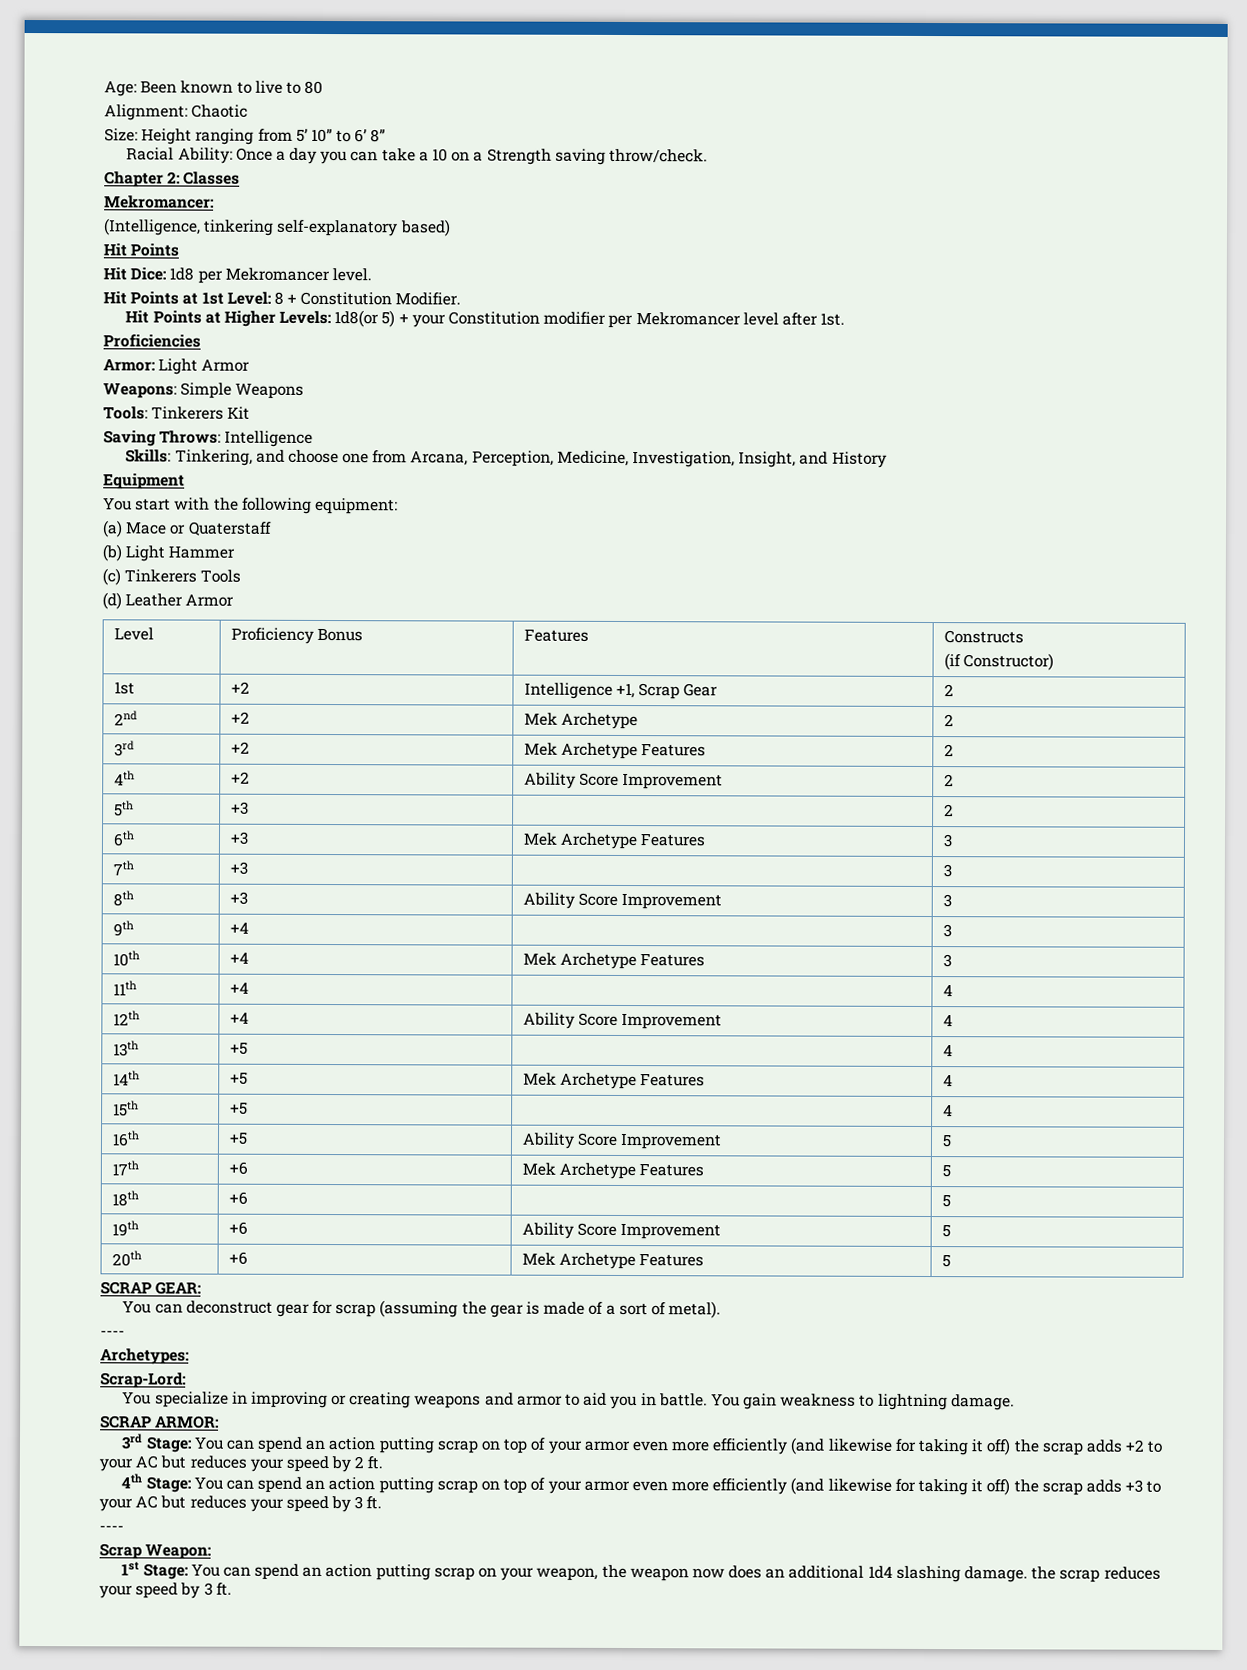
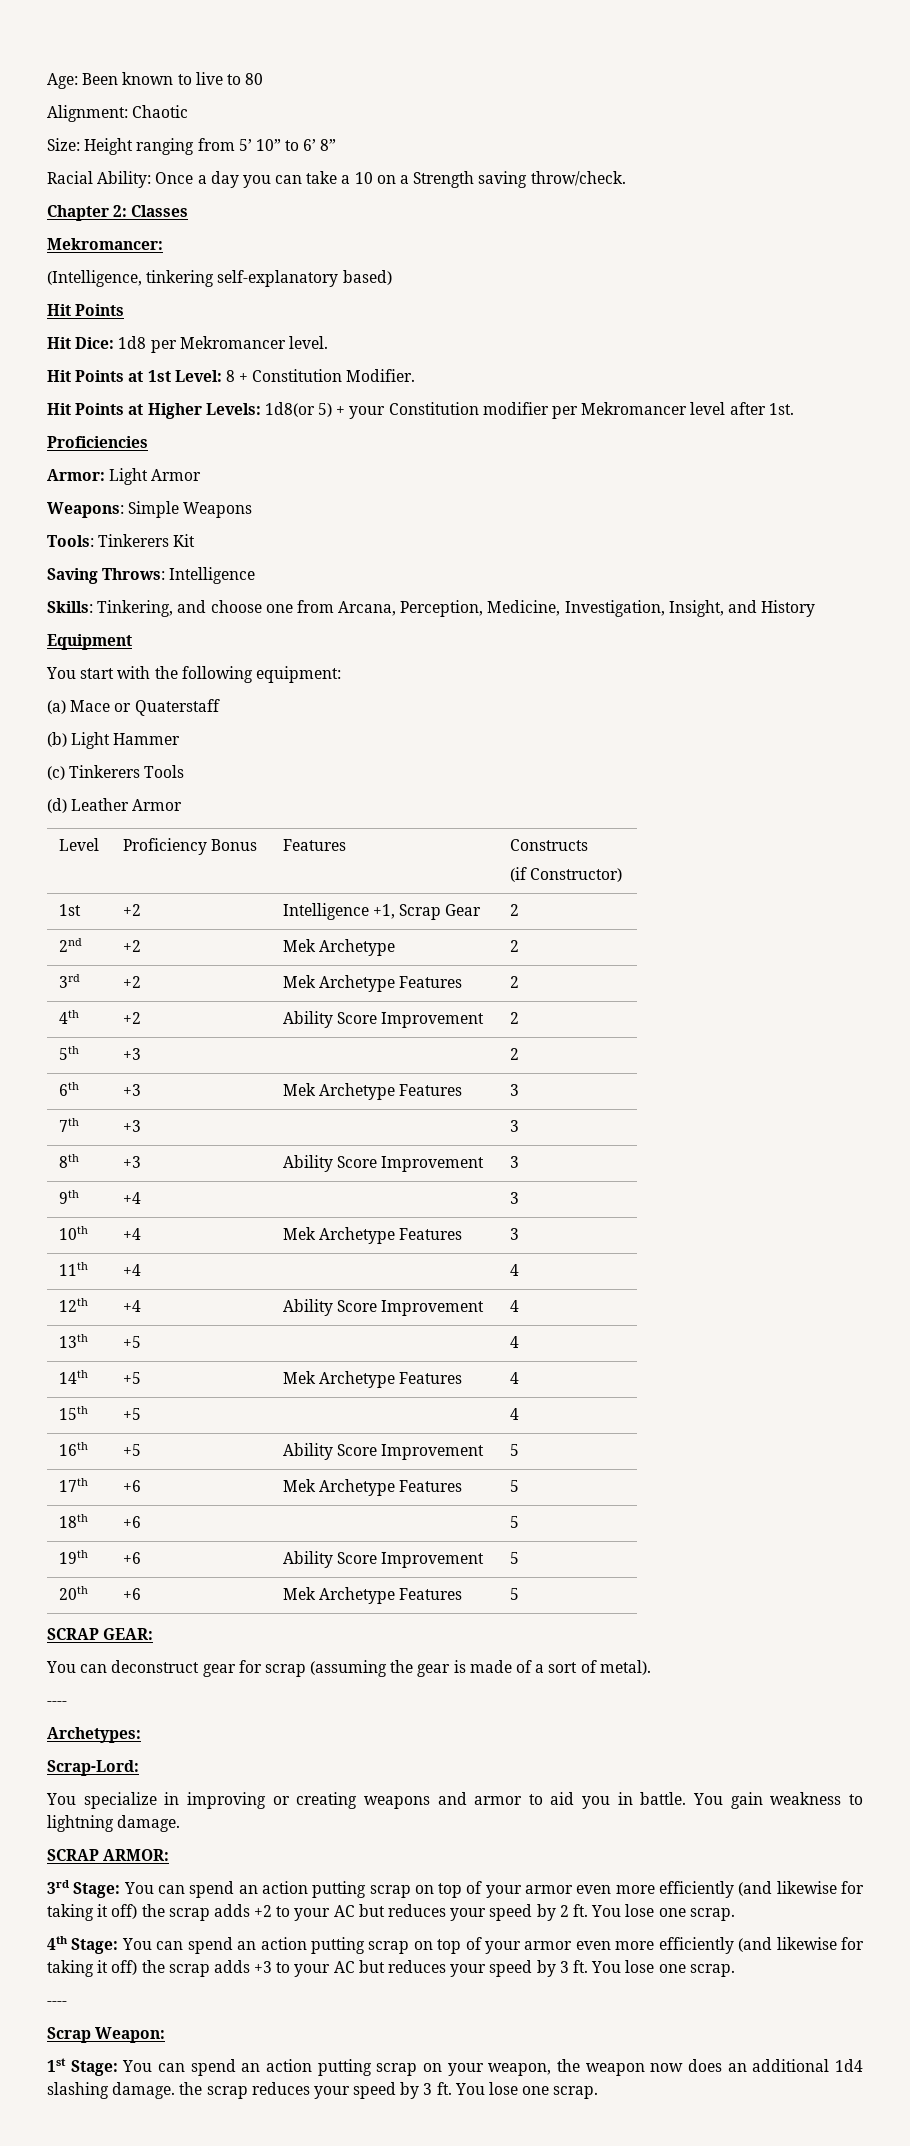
(384, 1463) none -> [591,1904,735,1921] You lose one scrap.
(383, 1503) none -> [591,1960,735,1977] You lose one scrap.
(232, 1589) none -> [454,2082,599,2099] You lose one scrap.

